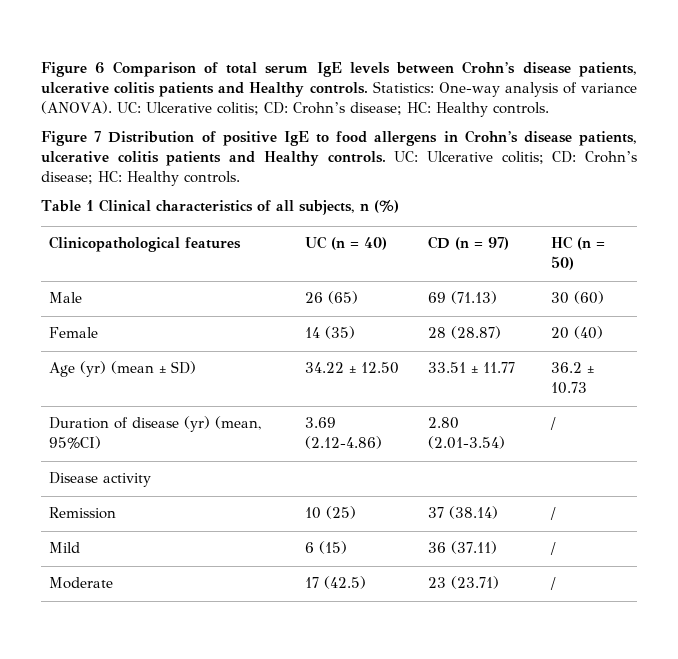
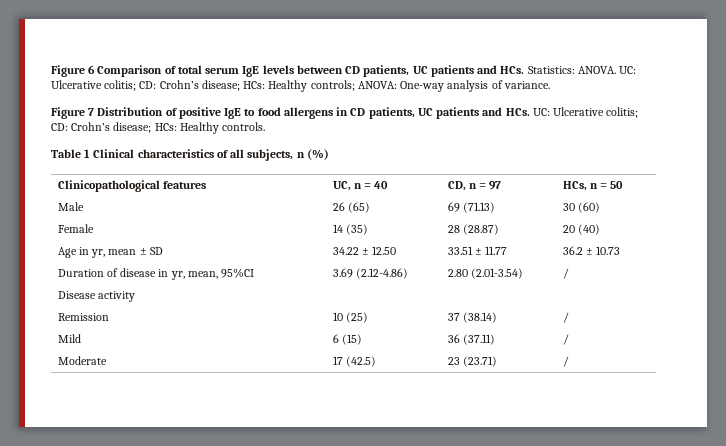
[462,61,637,77] [41,81,638,97] [41,101,549,117] Crohn’s disease patients, ulcerative colitis patients and Healthy controls. Statistics: One-way analysis of variance (ANOVA). UC: Ulcerative colitis; CD: Crohn’s disease; HC: Healthy controls. -> [345,65,637,77] [51,80,550,92] CD patients, UC patients and HCs. Statistics: ANOVA. UC: Ulcerative colitis; CD: Crohn’s disease; HCs: Healthy controls; ANOVA: One-way analysis of variance.
[464,130,637,146] [41,151,637,166] [41,171,122,184] Crohn’s disease patients, ulcerative colitis patients and Healthy controls. UC: Ulcerative colitis; CD: Crohn’s disease; HC: -> [350,107,639,119] [51,122,177,133] CD patients, UC patients and HCs. UC: Ulcerative colitis; CD: Crohn’s disease; HCs:
[305,236,388,250] [428,236,510,250] [551,236,606,250] [551,256,575,270] UC (n = 40) | CD (n = 97) | HC (n = 50) -> [332,181,389,191] [447,181,502,191] [562,181,624,191] UC, n = 40 | CD, n = 97 | HCs, n = 50
[80,361,197,377] (yr) (mean ± SD) -> [79,247,163,258] in yr, mean ± SD
[184,416,262,432] [49,436,102,449] (yr) (mean, 95%CI) -> [158,268,255,280] in yr, mean, 95%CI

